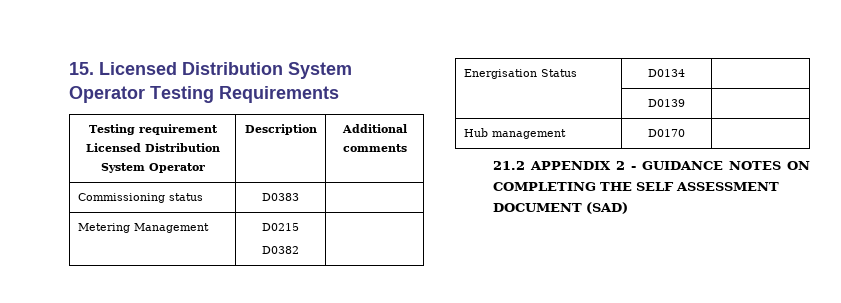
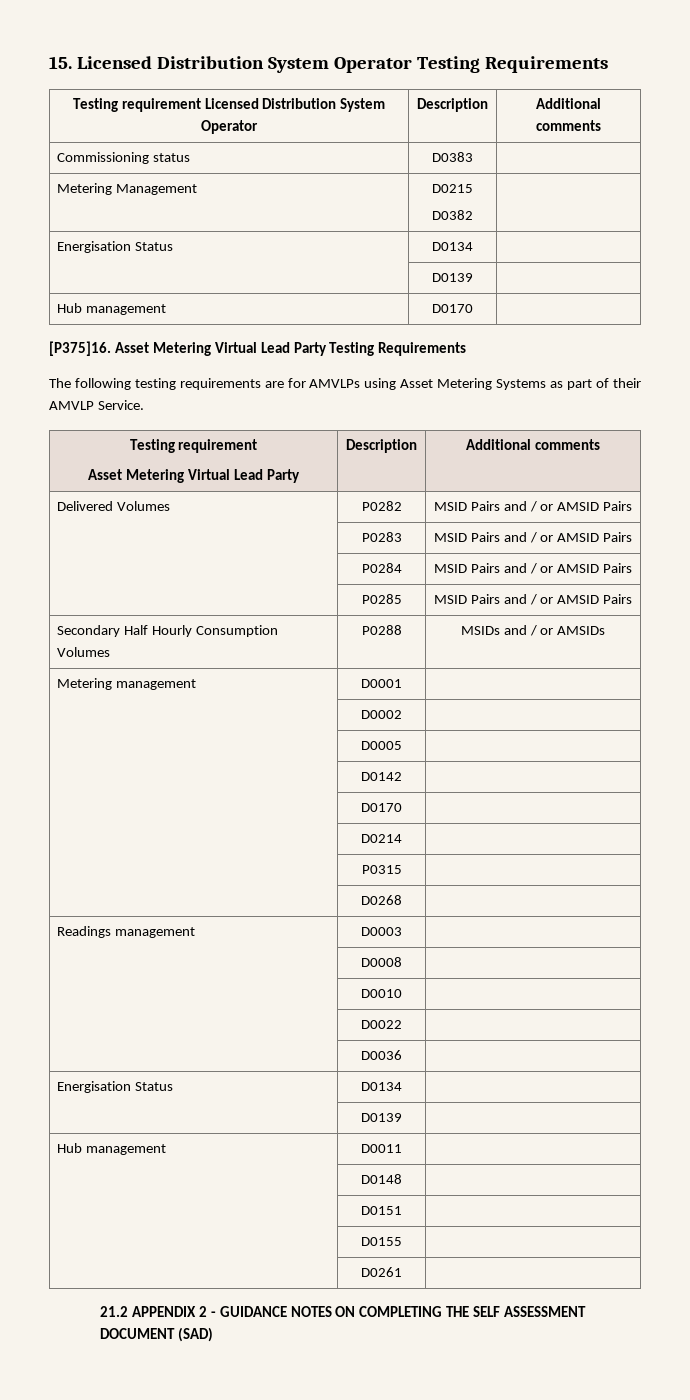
(685, 133) none -> [49,341,467,356] [49,378,641,390] [49,400,144,410] [129,439,258,453] [88,469,300,483] [346,439,417,453] [466,439,600,450] [56,501,170,511] [361,501,402,511] [433,501,633,512] [361,532,402,542] [433,532,633,543] [361,563,402,573] [433,563,633,574] [361,594,402,604] [433,594,633,605] [56,625,278,637] [56,647,110,657] [361,625,402,635] [460,625,606,636] [56,678,196,690] [361,679,402,688] [361,710,402,719] [361,741,402,750] [361,772,402,781] [361,803,402,812] [361,834,402,843] [361,865,402,874] [361,895,402,905] [56,926,195,938] [361,927,402,936] [361,957,402,967] [361,989,402,998] [361,1020,402,1029] [361,1050,402,1060] [56,1081,173,1093] [361,1082,402,1091] [361,1113,402,1122] [56,1143,166,1155] [361,1144,402,1153] [361,1174,402,1184] [361,1206,402,1215] [361,1237,402,1246] [361,1267,402,1277] // [P375]16. Asset Metering Virtual Lead Party Testing Requirements // The following testing requirements are for AMVLPs using Asset Metering Systems as part of their AMVLP Service. // Testing requirement // Asset Metering Virtual Lead Party | Description | Additional comments // Delivered Volumes | P0282 | MSID Pairs and / or AMSID Pairs // | P0283 | MSID Pairs and / or AMSID Pairs // | P0284 | MSID Pairs and / or AMSID Pairs // | P0285 | MSID Pairs and / or AMSID Pairs // Secondary Half Hourly Consumption Volumes | P0288 | MSIDs and / or AMSIDs // Metering management | D0001 | // | D0002 | // | D0005 | // | D0142 | // | D0170 | // | D0214 | // | P0315 | // | D0268 | // Readings management | D0003 | // | D0008 | // | D0010 | // | D0022 | // | D0036 | // Energisation Status | D0134 | // | D0139 | // Hub management | D0011 | // | D0148 | // | D0151 | // | D0155 | // | D0261 |

